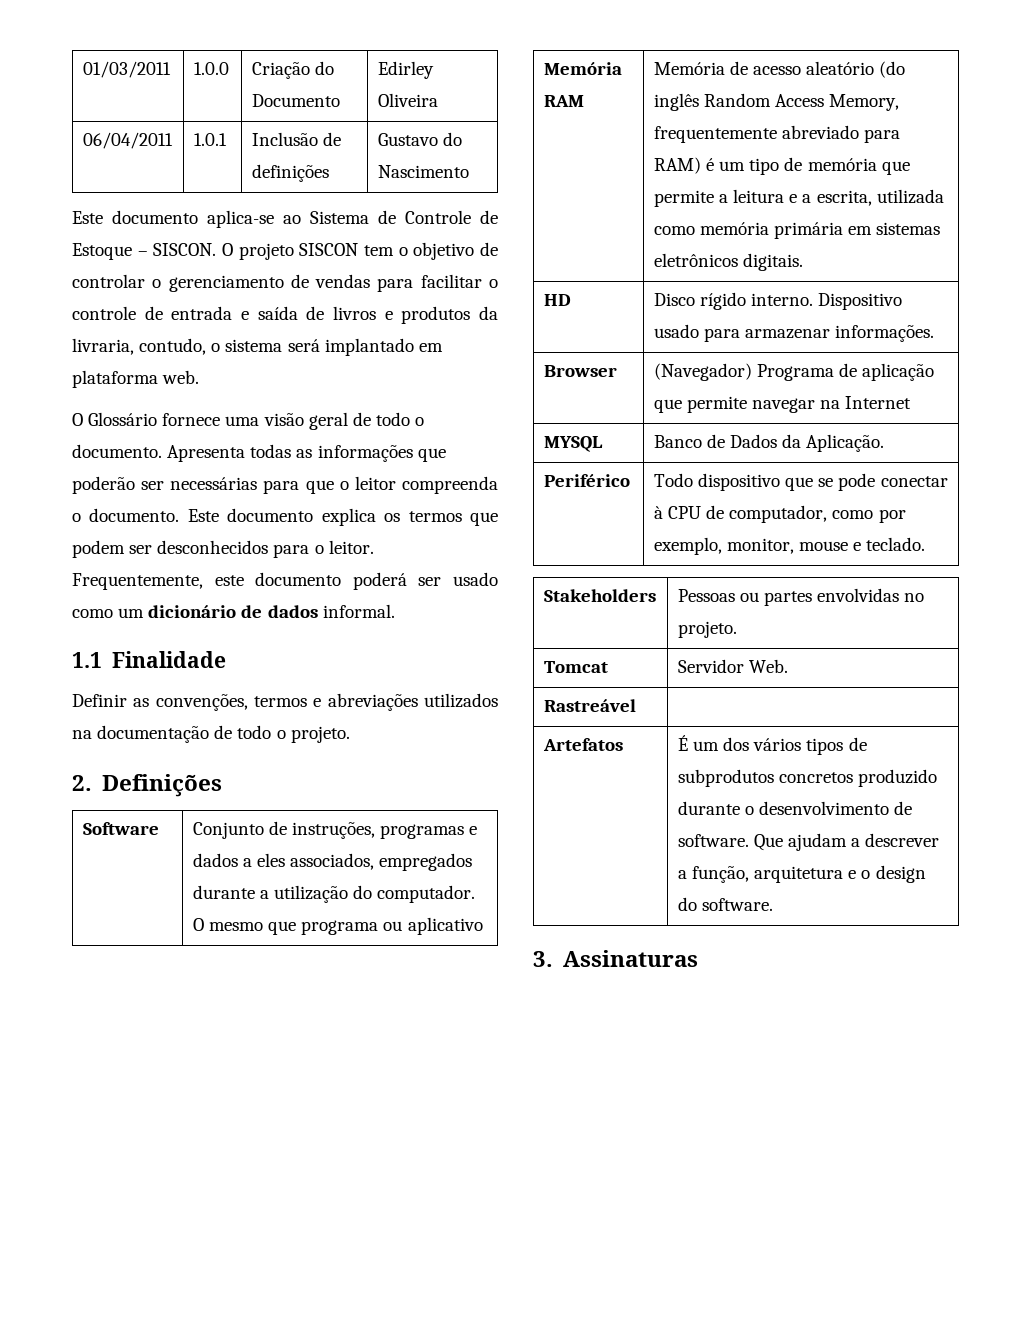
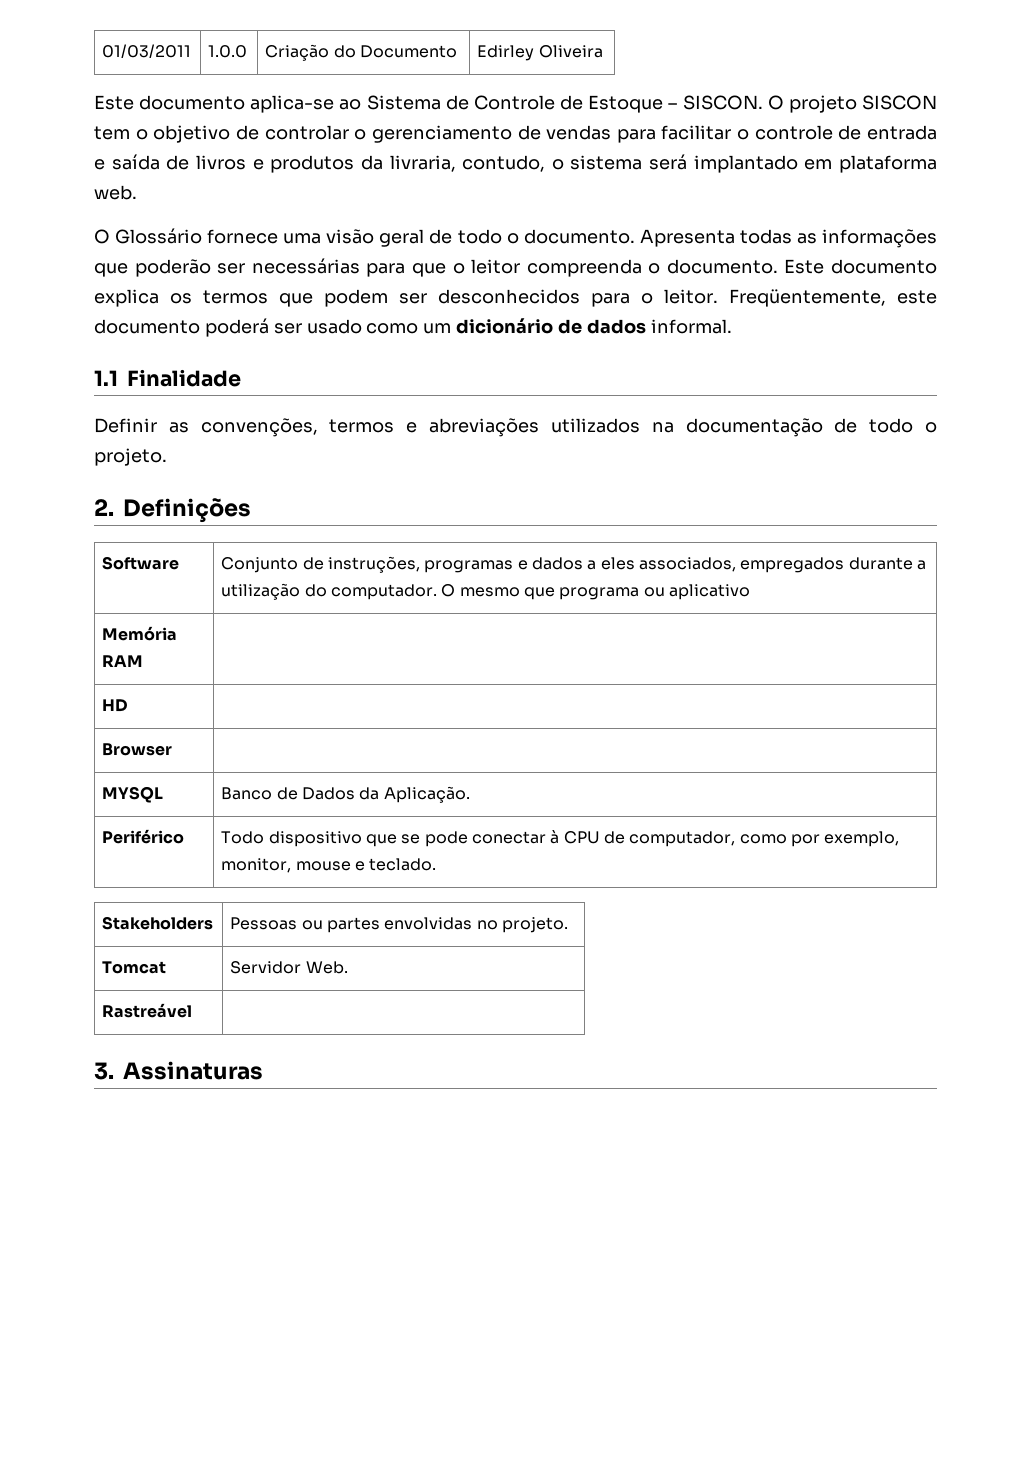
[82,132,173,149] [193,133,227,146] [251,132,342,146] [251,164,329,182] [377,132,463,146] [377,165,469,178] // 06/04/2011 | 1.0.1 | Inclusão de definições | Gustavo do Nascimento -> (603, 51) none
[72,573,203,590] Frequentemente, -> [729,289,886,307] Freqüentemente,
[653,61,906,78] [653,93,900,111] [653,125,901,143] [653,157,910,175] [653,189,944,207] [653,222,941,239] [653,253,804,271] [543,294,571,306] [653,292,903,310] [653,324,935,342] [543,365,617,377] [653,363,935,381] [653,396,912,413] Memória de acesso aleatório (do inglês Random Access Memory, frequentemente abreviado para RAM) é um tipo de memória que permite a leitura e a escrita, utilizada como memória primária em sistemas eletrônicos digitais. // HD | Disco rígido interno. Dispositivo usado para armazenar informações. // Browser | (Navegador) Programa de aplicação que permite navegar na Internet -> [102,699,129,712] [102,743,173,756] // HD | // Browser |
[542,738,623,751] [677,735,867,755] [677,769,938,787] [677,801,913,815] [677,833,940,851] [677,865,926,883] [677,897,774,911] // Artefatos | É um dos vários tipos de subprodutos concretos produzido durante o desenvolvimento de software. Que ajudam a descrever a função, arquitetura e o design do software. -> (193, 1010) none

